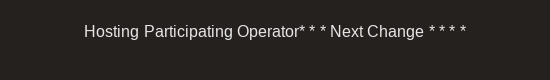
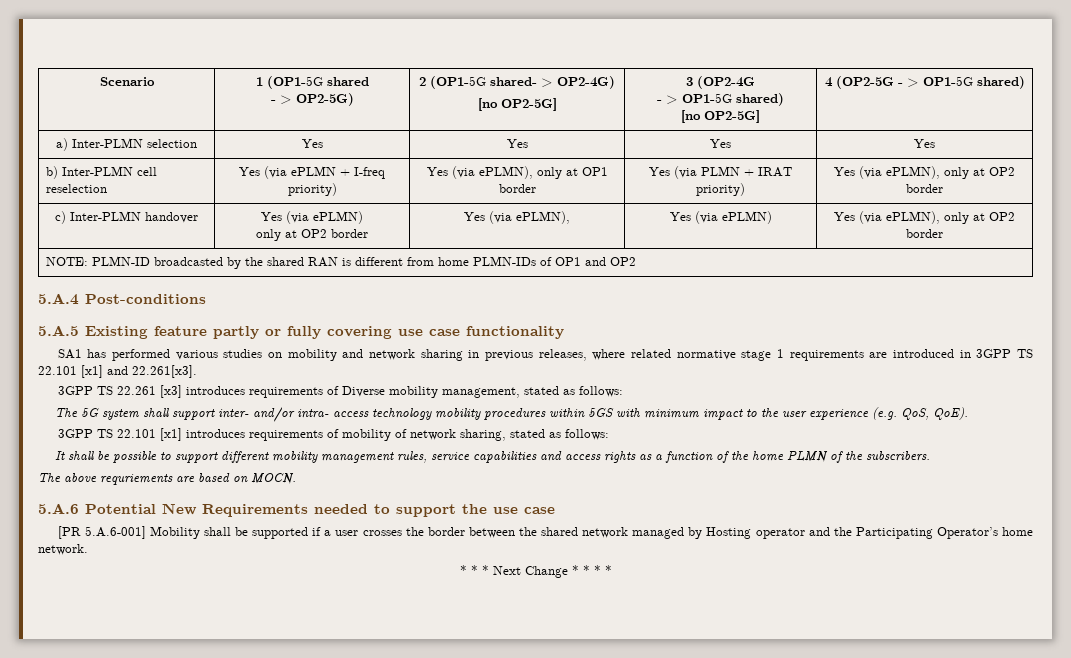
[84,25,306,40] Hosting Participating Operator* -> [99,77,155,86] [255,76,369,89] [270,93,354,106] [419,76,615,89] [477,98,557,111] [686,76,755,89] [657,93,784,106] [681,110,760,123] [824,76,1025,89] [56,138,197,151] [301,139,323,148] [506,139,528,148] [710,139,731,148] [914,139,935,148] [46,166,158,179] [46,184,108,193] [239,166,385,179] [287,183,337,196] [426,166,608,179] [498,184,536,193] [649,166,792,179] [696,183,745,196] [834,166,1015,179] [906,184,943,193] [55,211,198,224] [261,211,363,224] [256,229,368,241] [464,211,570,224] [669,211,772,224] [834,211,1015,224] [906,229,943,238] [46,256,637,269] [38,293,206,305] [38,325,564,339] [57,349,1033,361] [38,365,197,378] [57,385,623,398] [54,407,968,422] [57,428,609,441] [54,451,930,463] [38,473,296,485] [38,503,555,517] [57,526,1033,539] [38,544,88,555] [459,565,467,575] Scenario | 1 (OP1-5G shared // - > OP2-5G) | 2 (OP1-5G shared- > OP2-4G) // [no OP2-5G] | 3 (OP2-4G // - > OP1-5G shared) // [no OP2-5G] | 4 (OP2-5G - > OP1-5G shared) // a) Inter-PLMN selection | Yes | Yes | Yes | Yes // b) Inter-PLMN cell reselection | Yes (via ePLMN + I-freq priority) | Yes (via ePLMN), only at OP1 border | Yes (via PLMN + IRAT priority) | Yes (via ePLMN), only at OP2 border // c) Inter-PLMN handover | Yes (via ePLMN) // only at OP2 border | Yes (via ePLMN), | Yes (via ePLMN) | Yes (via ePLMN), only at OP2 border // NOTE: PLMN-ID broadcasted by the shared RAN is different from home PLMN-IDs of OP1 and OP2 // 5.A.4 Post-conditions // 5.A.5 Existing feature partly or fully covering use case functionality // SA1 has performed various studies on mobility and network sharing in previous releases, where related normative stage 1 requirements are introduced in 3GPP TS 22.101 [x1] and 22.261[x3]. // 3GPP TS 22.261 [x3] introduces requirements of Diverse mobility management, stated as follows: // The 5G system shall support inter- and/or intra- access technology mobility procedures within 5GS with minimum impact to the user experience (e.g. QoS, QoE). // 3GPP TS 22.101 [x1] introduces requirements of mobility of network sharing, stated as follows: // It shall be possible to support different mobility management rules, service capabilities and access rights as a function of the home PLMN of the subscribers. // The above requriements are based on MOCN. // 5.A.6 Potential New Requirements needed to support the use case // [PR 5.A.6-001] Mobility shall be supported if a user crosses the border between the shared network managed by Hosting operator and the Participating Operator’s home network. // *

